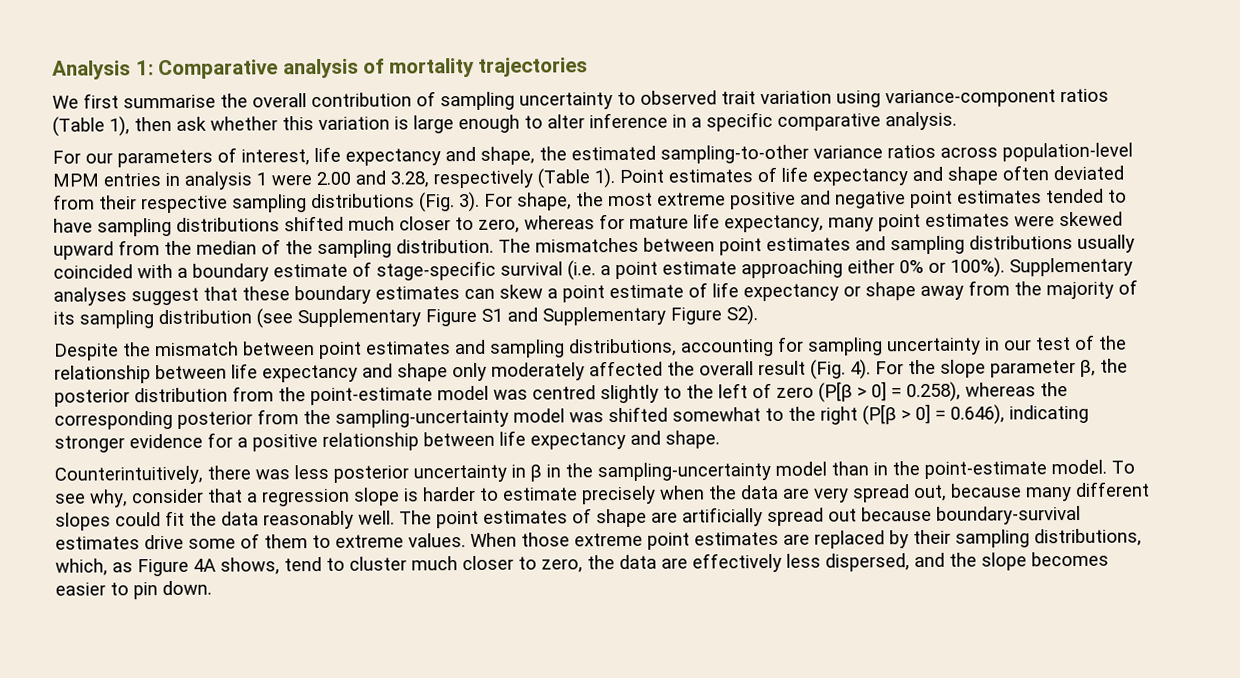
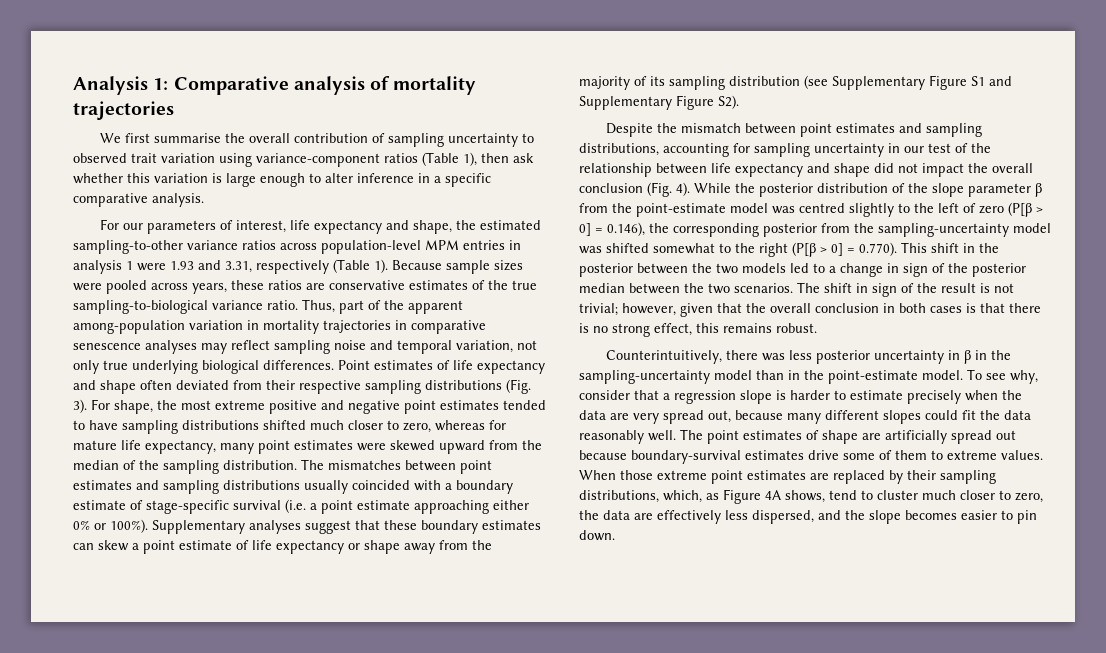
[316,168,615,189] 2.00 and 3.28, respectively (Table 1). -> [170,259,523,274] [73,280,537,294] [73,299,463,314] [73,320,486,334] [73,340,537,354] [73,360,334,374] 1.93 and 3.31, respectively (Table 1). Because sample sizes were pooled across years, these ratios are conservative estimates of the true sampling-to-biological variance ratio. Thus, part of the apparent among-population variation in mortality trajectories in comparative senescence analyses may reflect sampling noise and temporal variation, not only true underlying biological differences.
[452,360,806,382] only moderately affected the overall result -> [874,163,1033,177] [579,183,643,193] did not impact the overall conclusion
[875,358,1128,378] [54,387,228,407] For the slope parameter β, the posterior distribution -> [694,183,1042,197] While the posterior distribution of the slope parameter β
[906,381,1036,403] 0.258), whereas -> [607,222,645,236] 0.146),
[950,404,1089,425] [54,430,720,453] 0.646), indicating stronger evidence for a positive relationship between life expectancy and shape. -> [859,242,999,256] [579,263,1026,277] [579,282,1014,297] [579,303,1041,317] [579,323,817,337] 0.770). This shift in the posterior between the two models led to a change in sign of the posterior median between the two scenarios. The shift in sign of the result is not trivial; however, given that the overall conclusion in both cases is that there is no strong effect, this remains robust.

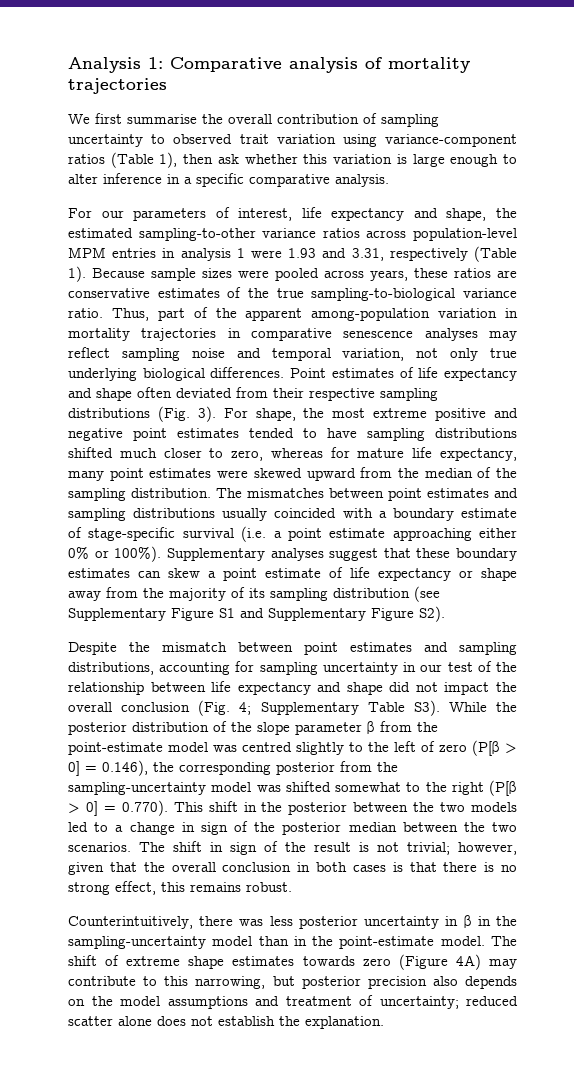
[676,182,690,196] 4). -> [239,700,440,716] 4; Supplementary Table S3).
[967,369,1038,384] [579,390,1022,404] [579,410,1031,424] [579,429,1016,444] [579,450,1043,464] [579,470,996,484] [579,489,1043,504] [579,510,1037,524] [579,530,615,541] To see why, consider that a regression slope is harder to estimate precisely when the data are very spread out, because many different slopes could fit the data reasonably well. The point estimates of shape are artificially spread out because boundary-survival estimates drive some of them to extreme values. When those extreme point estimates are replaced by their sampling distributions, which, as Figure 4A shows, tend to cluster much closer to zero, the data are effectively less dispersed, and the slope becomes easier to pin down. -> [490,936,517,946] [68,954,517,970] [68,976,517,989] [68,995,518,1009] [68,1016,384,1029] The shift of extreme shape estimates towards zero (Figure 4A) may contribute to this narrowing, but posterior precision also depends on the model assumptions and treatment of uncertainty; reduced scatter alone does not establish the explanation.

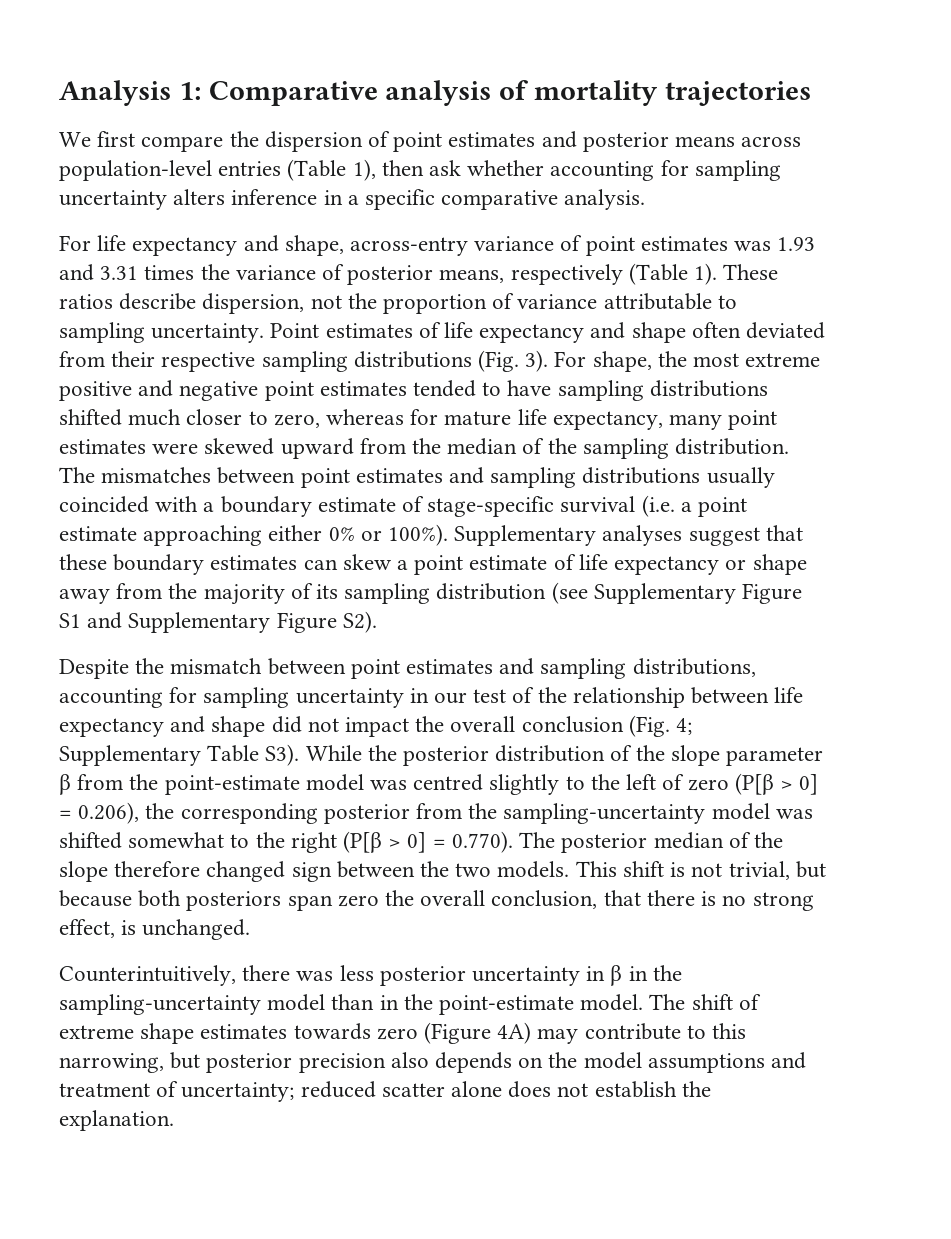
[127,113,439,127] [68,134,517,147] [68,154,105,164] summarise the overall contribution of sampling uncertainty to observed trait variation using variance-component ratios -> [141,131,802,152] [59,160,282,181] compare the dispersion of point estimates and posterior means across population-level entries
[303,154,518,167] [68,174,98,184] this variation is large enough to alter -> [550,160,781,181] [59,189,226,210] accounting for sampling uncertainty alters
[101,207,517,221] [68,228,517,241] [68,246,517,262] [68,266,517,282] [68,287,517,301] [68,307,518,321] [68,328,517,341] [68,347,517,361] [68,367,285,381] our parameters of interest, life expectancy and shape, the estimated sampling-to-other variance ratios across population-level MPM entries in analysis 1 were 1.93 and 3.31, respectively (Table 1). Because sample sizes were pooled across years, these ratios are conservative estimates of the true sampling-to-biological variance ratio. Thus, part of the apparent among-population variation in mortality trajectories in comparative senescence analyses may reflect sampling noise and temporal variation, not only true underlying biological differences. -> [97,235,816,256] [59,263,779,285] [59,293,737,314] [59,322,265,343] life expectancy and shape, across-entry variance of point estimates was 1.93 and 3.31 times the variance of posterior means, respectively (Table 1). These ratios describe dispersion, not the proportion of variance attributable to sampling uncertainty.
[102,760,148,776] 0.146), -> [78,802,140,824] 0.206),
[173,801,517,815] [68,821,517,835] [68,841,517,855] [68,862,403,875] This shift in the posterior between the two models led to a change in sign of the posterior median between the two scenarios. The shift in sign of the result is not trivial; however, given that the overall conclusion in both cases is -> [519,832,783,853] [59,861,826,882] [59,890,598,911] The posterior median of the slope therefore changed sign between the two models. This shift is not trivial, but because both posteriors span zero the overall conclusion,
[161,882,292,892] this remains robust. -> [121,919,251,940] is unchanged.

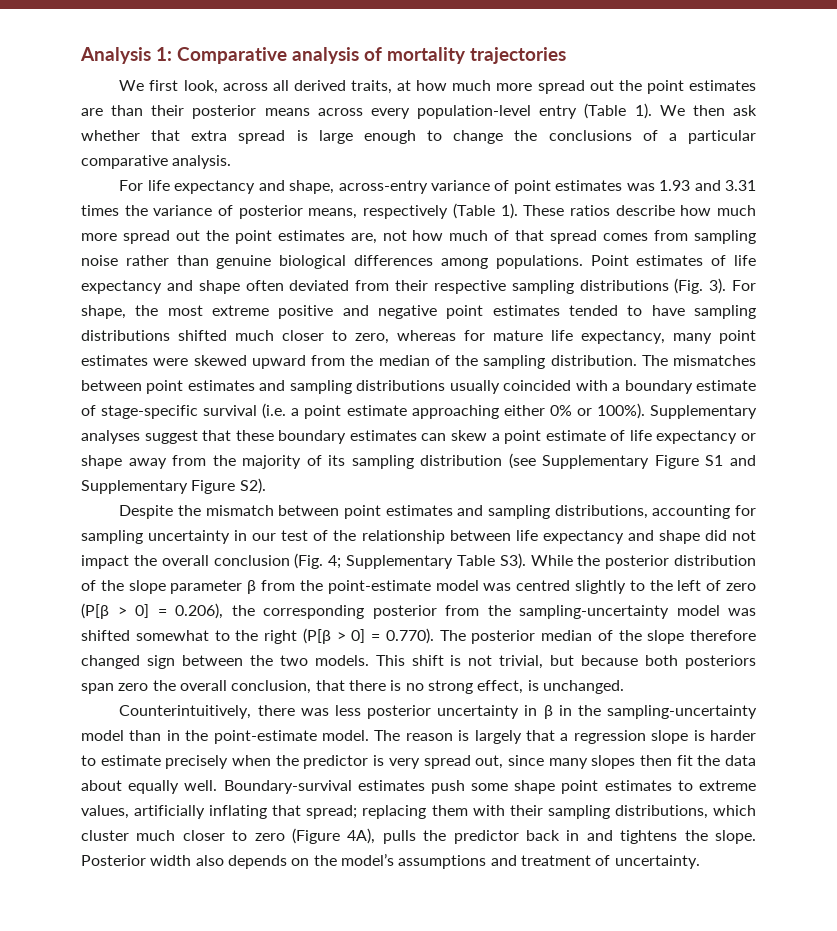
[141,131,802,152] [59,159,781,181] [59,189,436,210] compare the dispersion of point estimates and posterior means across population-level entries (Table 1), then ask whether accounting for sampling uncertainty alters inference in a specific -> [183,80,757,94] [81,103,758,119] [81,130,756,144] look, across all derived traits, at how much more spread out the point estimates are than their posterior means across every population-level entry (Table 1). We then ask whether that extra spread is large enough to change the conclusions of a particular
[202,293,737,314] [59,322,265,343] dispersion, not the proportion of variance attributable to sampling uncertainty. -> [680,205,757,216] [81,230,757,244] [81,255,583,269] how much more spread out the point estimates are, not how much of that spread comes from sampling noise rather than genuine biological differences among populations.
[691,994,761,1010] [59,1022,747,1044] [59,1052,386,1073] shift of extreme shape estimates towards zero (Figure 4A) may contribute to this narrowing, but posterior precision -> [405,730,756,744] [81,755,756,769] [81,780,756,794] [81,805,756,819] [81,828,756,844] [81,855,192,866] reason is largely that a regression slope is harder to estimate precisely when the predictor is very spread out, since many slopes then fit the data about equally well. Boundary-survival estimates push some shape point estimates to extreme values, artificially inflating that spread; replacing them with their sampling distributions, which cluster much closer to zero (Figure 4A), pulls the predictor back in and tightens the slope. Posterior width
[583,1052,642,1069] model -> [340,853,394,866] model’s
[181,1081,711,1102] [59,1110,174,1131] uncertainty; reduced scatter alone does not establish the explanation. -> [614,855,700,869] uncertainty.

